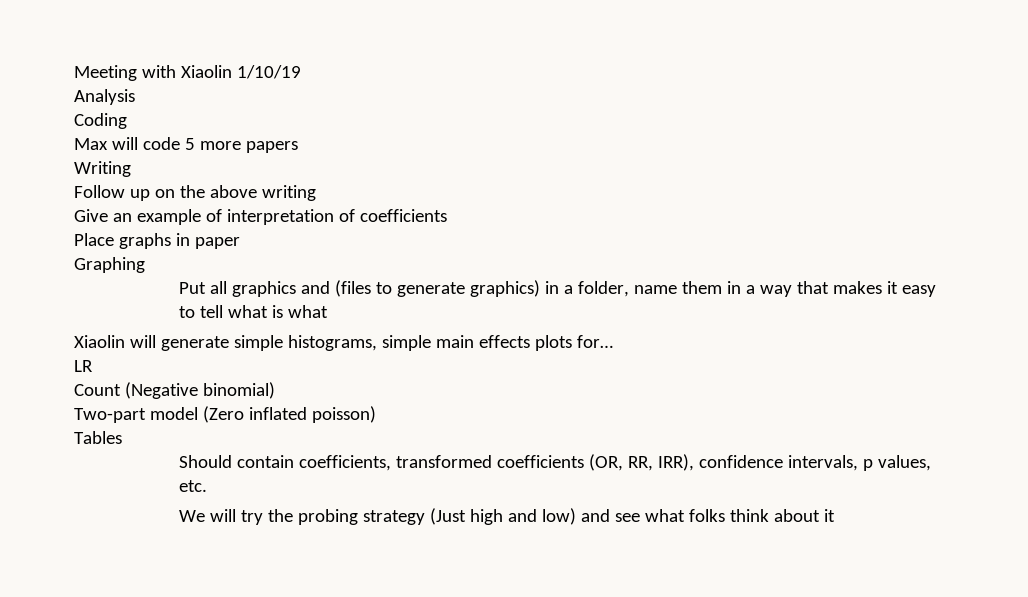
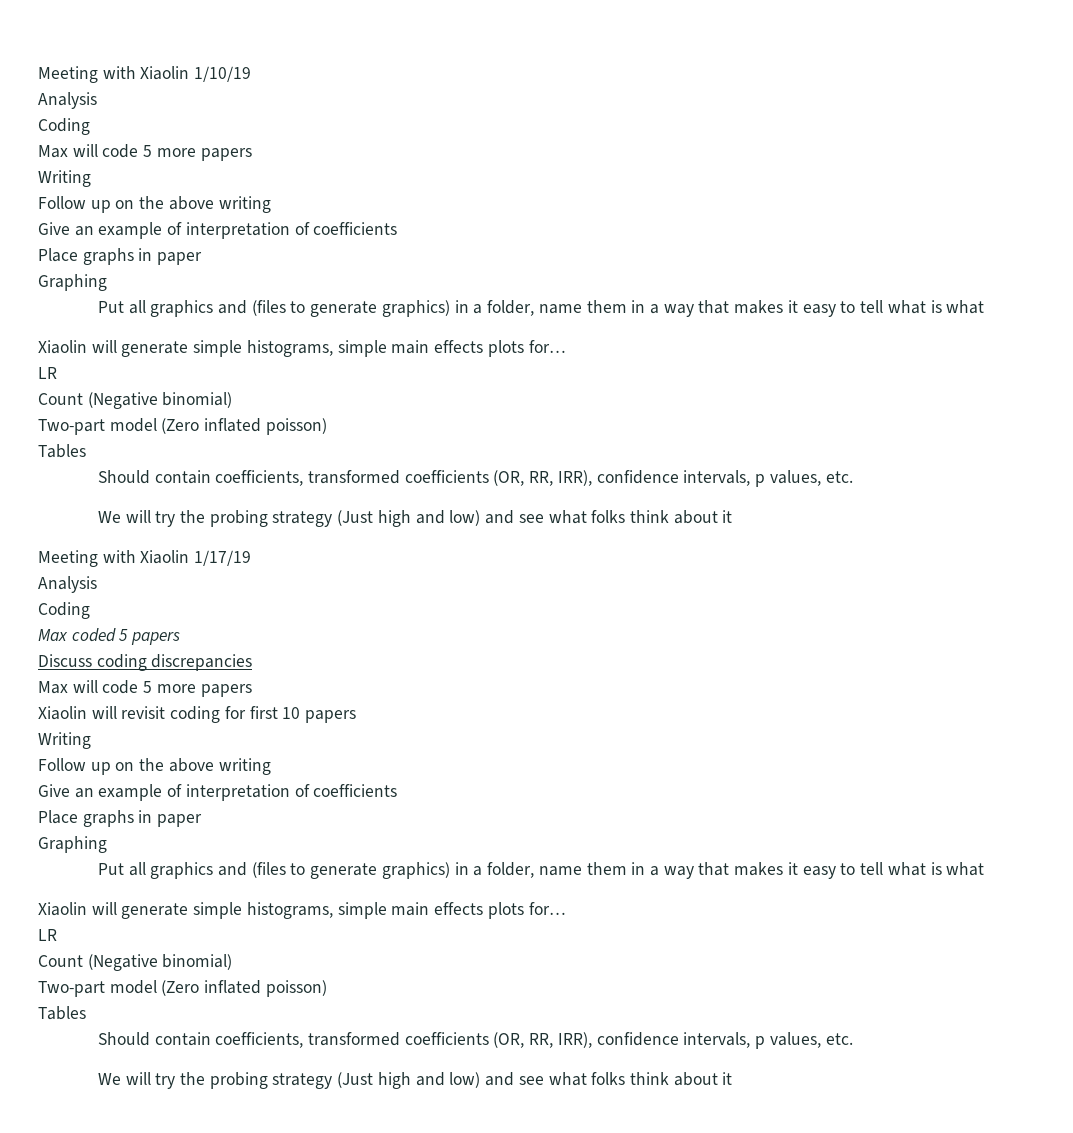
(836, 515) none -> [38,550,252,567] [38,576,97,593] [38,602,90,619] [38,628,181,645] [38,654,253,671] [38,680,252,697] [38,706,357,723] [38,732,91,749] [38,758,271,775] [38,784,398,801] [38,810,203,827] [38,836,107,853] [97,862,985,879] [38,902,566,919] [38,929,57,941] [38,954,233,971] [38,980,327,997] [38,1006,86,1020] [97,1032,853,1049] [97,1072,733,1089] // Meeting with Xiaolin 1/17/19 // Analysis // Coding // Max coded 5 papers // Discuss coding discrepancies // Max will code 5 more papers // Xiaolin will revisit coding for first 10 papers // Writing // Follow up on the above writing // Give an example of interpretation of coefficients // Place graphs in paper // Graphing // Put all graphics and (files to generate graphics) in a folder, name them in a way that makes it easy to tell what is what // Xiaolin will generate simple histograms, simple main effects plots for… // LR // Count (Negative binomial) // Two-part model (Zero inflated poisson) // Tables // Should contain coefficients, transformed coefficients (OR, RR, IRR), confidence intervals, p values, etc. // We will try the probing strategy (Just high and low) and see what folks think about it

